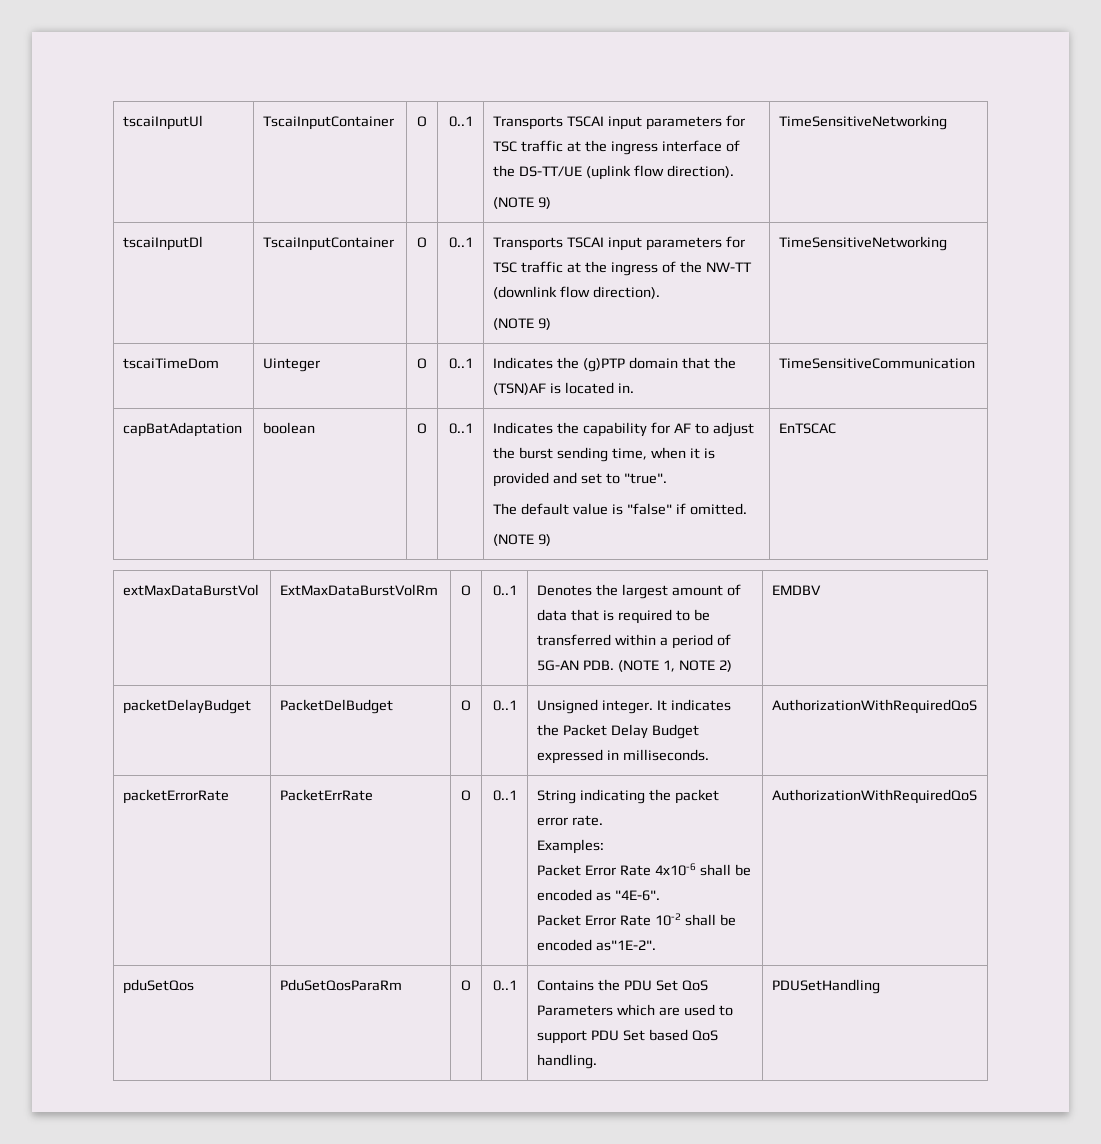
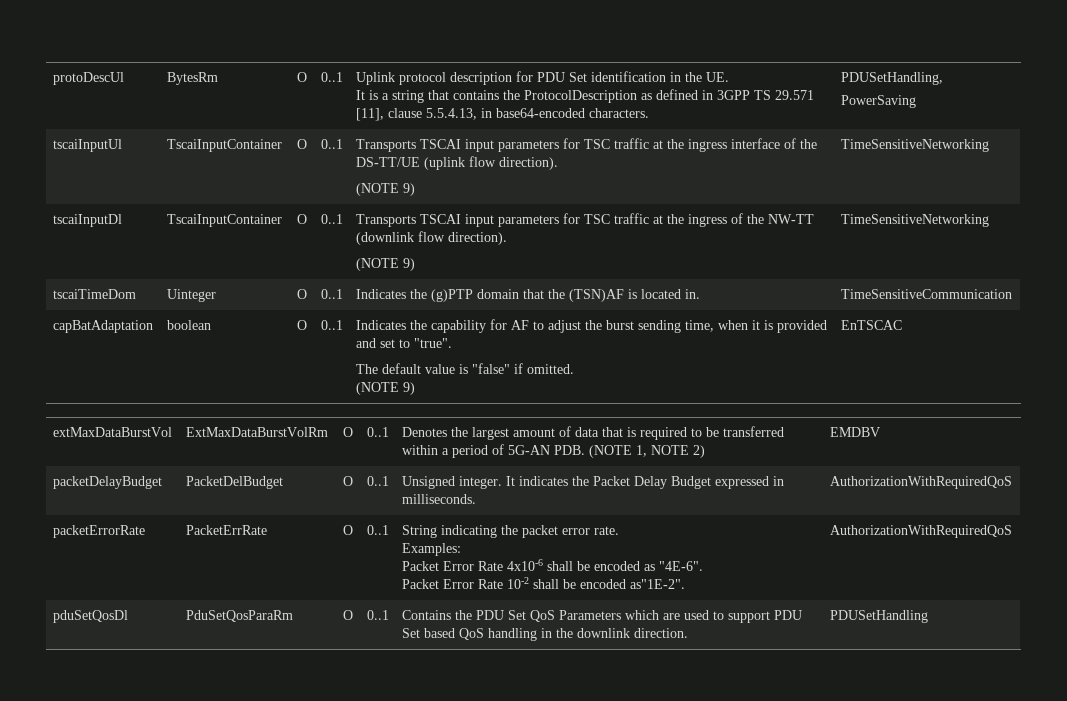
(123, 122) none -> [52,72,124,85] [166,72,218,85] [296,72,307,82] [320,72,343,82] [355,71,729,85] [355,89,814,103] [355,108,649,121] [840,72,943,85] [840,95,916,108] protoDescUl | BytesRm | O | 0..1 | Uplink protocol description for PDU Set identification in the UE. // It is a string that contains the ProtocolDescription as defined in 3GPP TS 29.571 [11], clause 5.5.4.13, in base64-encoded characters. | PDUSetHandling, // PowerSaving //
[123,979,195,994] pduSetQos -> [52,610,128,623] pduSetQosDl
[537,1054,598,1069] handling. -> [487,628,688,641] handling in the downlink direction.

